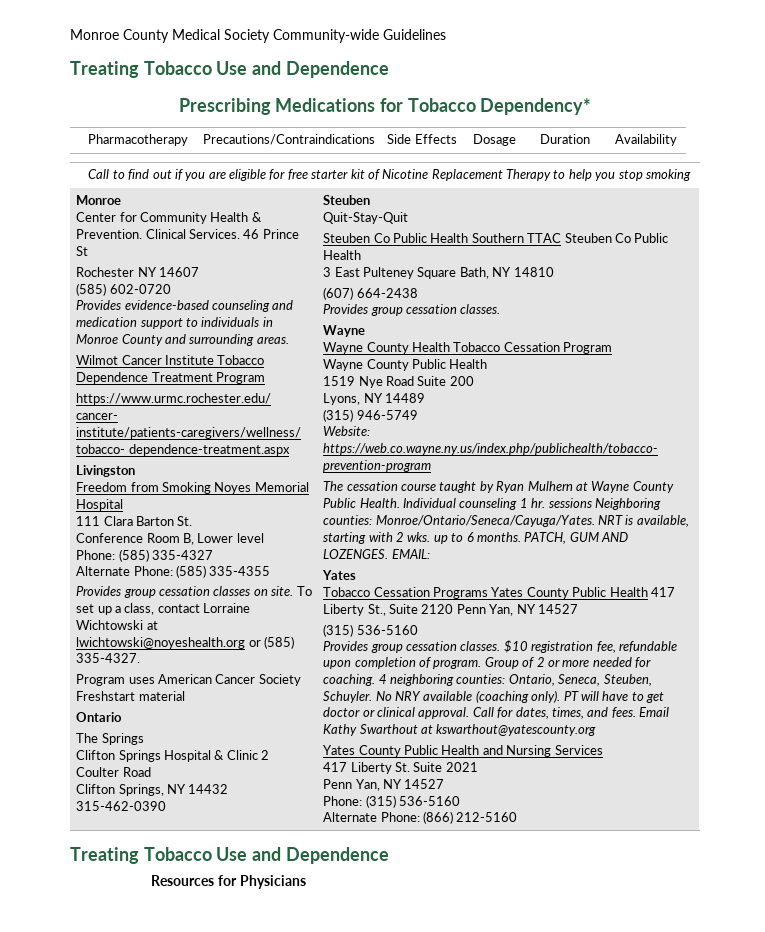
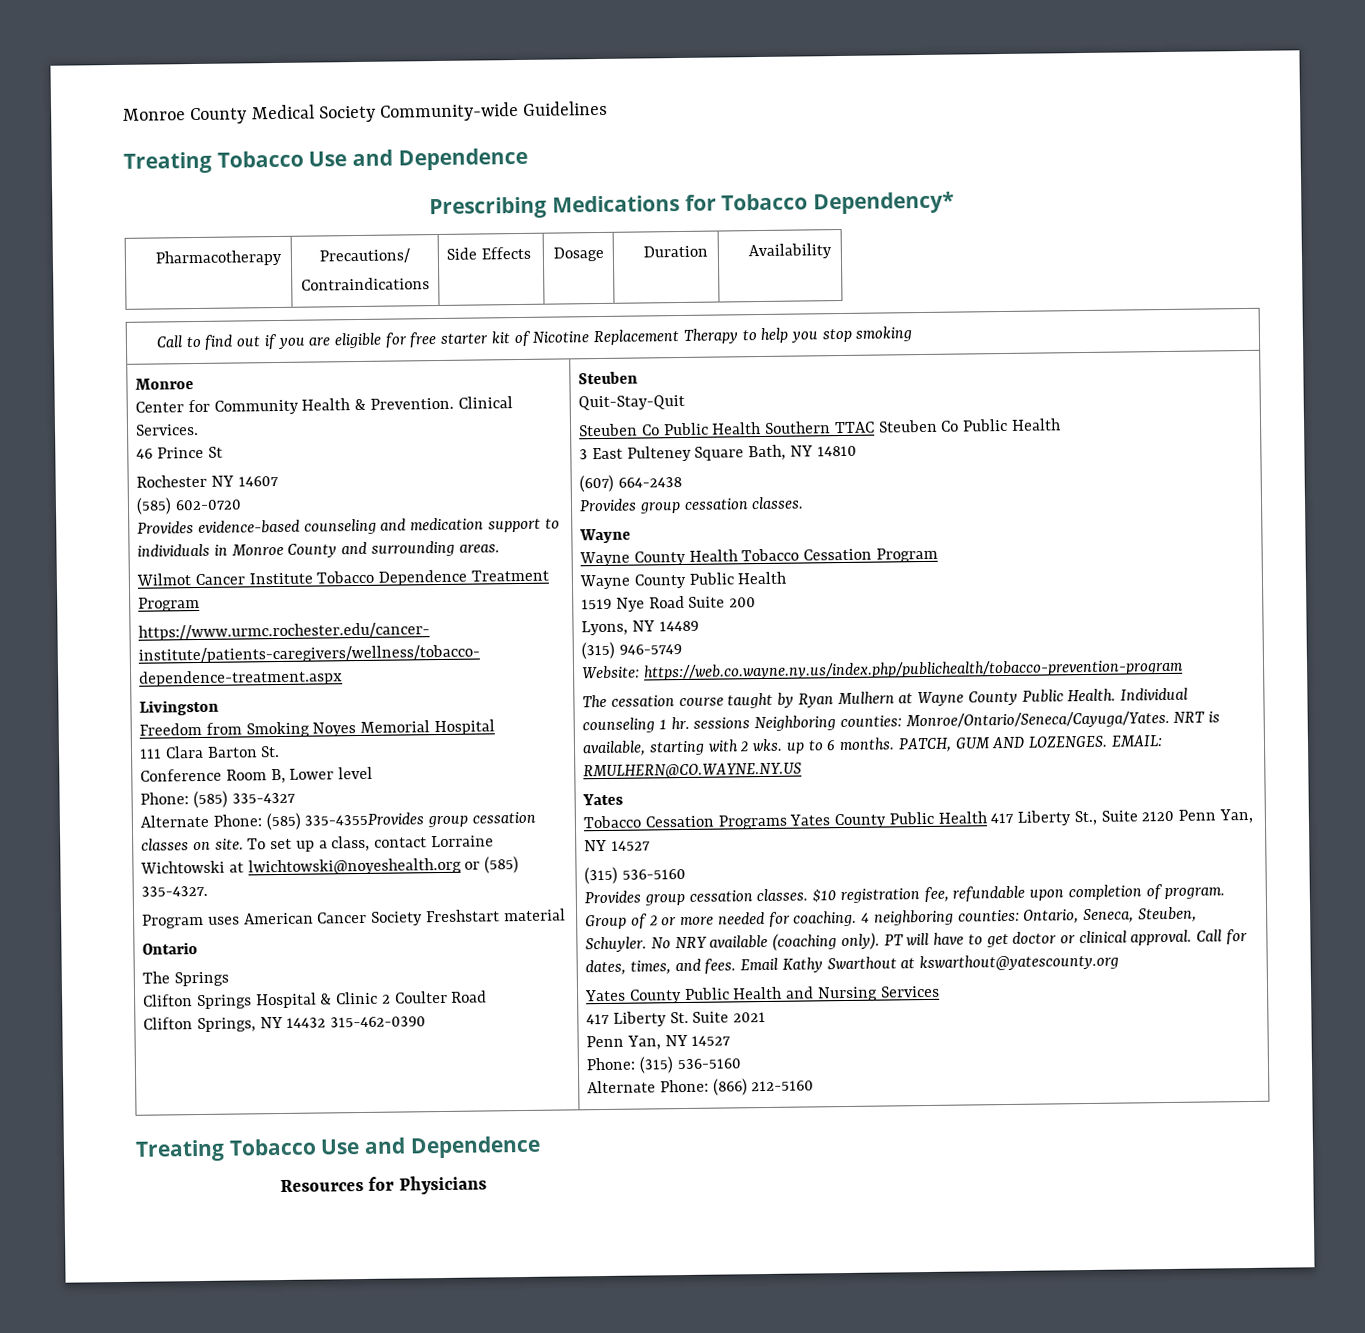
[202,134,375,145] Precautions/Contraindications -> [319,248,410,264] [301,277,430,291] Precautions/ // Contraindications
(241, 234) none -> (200, 429) //
[209,566,271,576] [76,586,122,596] 335-4355 // Provides -> [304,812,425,826] 335-4355Provides
(430, 554) none -> [583,762,803,780] RMULHERN@CO.WAYNE.NY.US

